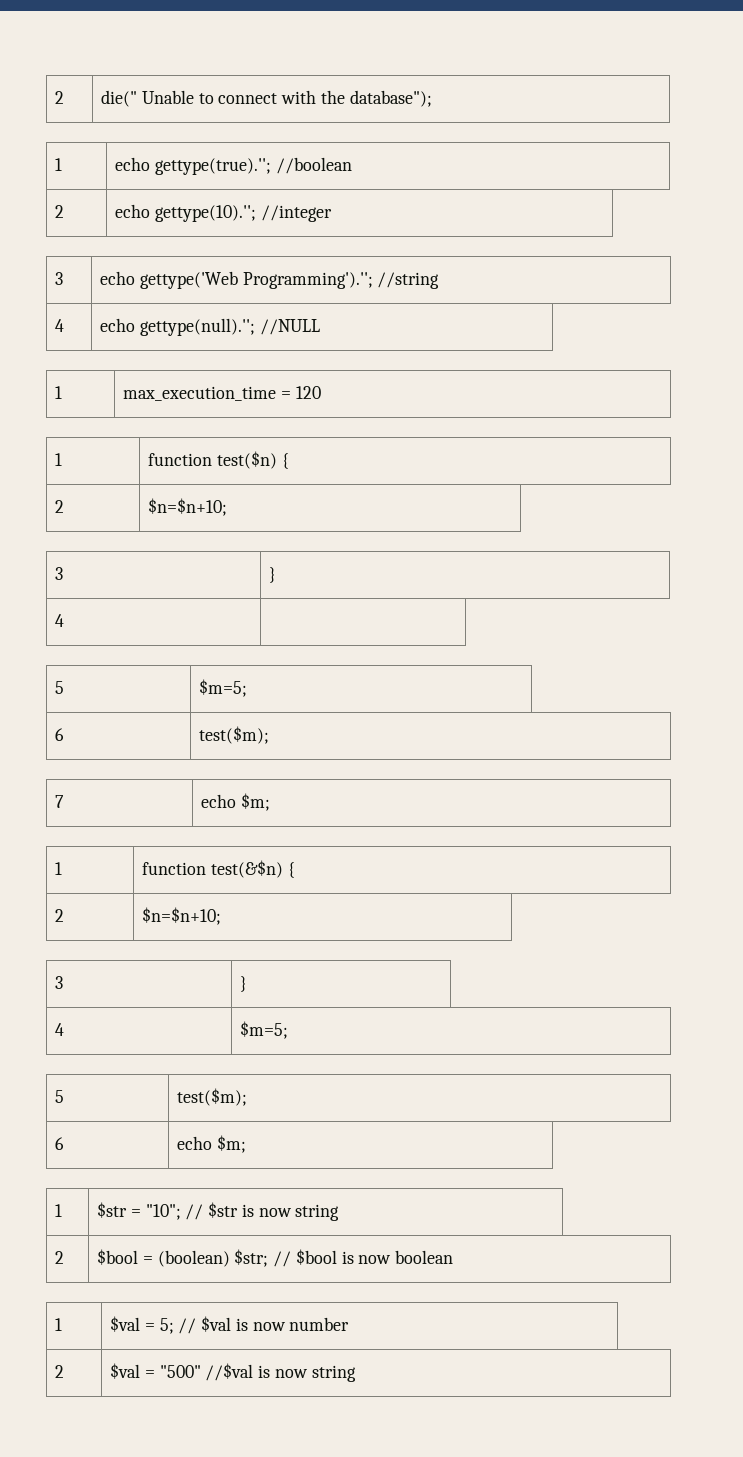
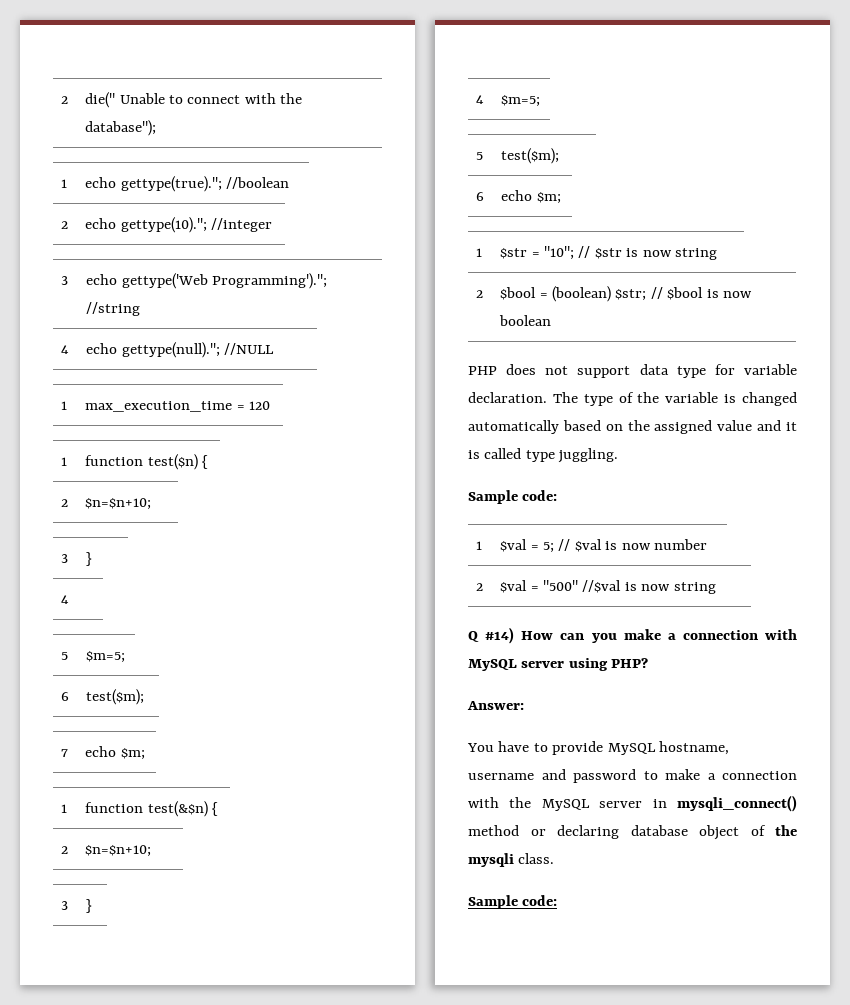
(454, 1257) none -> [468,364,797,378] [468,392,797,406] [468,420,797,434] [468,448,619,463] [468,490,558,504] // PHP does not support data type for variable declaration. The type of the variable is changed automatically based on the assigned value and it is called type juggling. // Sample code:
(356, 1373) none -> [468,627,797,644] [468,658,649,671] [467,701,524,710] [467,741,730,755] [468,769,797,783] [468,795,797,812] [468,825,797,840] [468,853,555,867] [468,895,558,909] // Q #14) How can you make a connection with MySQL server using PHP? // Answer: // You have to provide MySQL hostname, username and password to make a connection with the MySQL server in mysqli_connect() method or declaring database object of the mysqli class. // Sample code:

